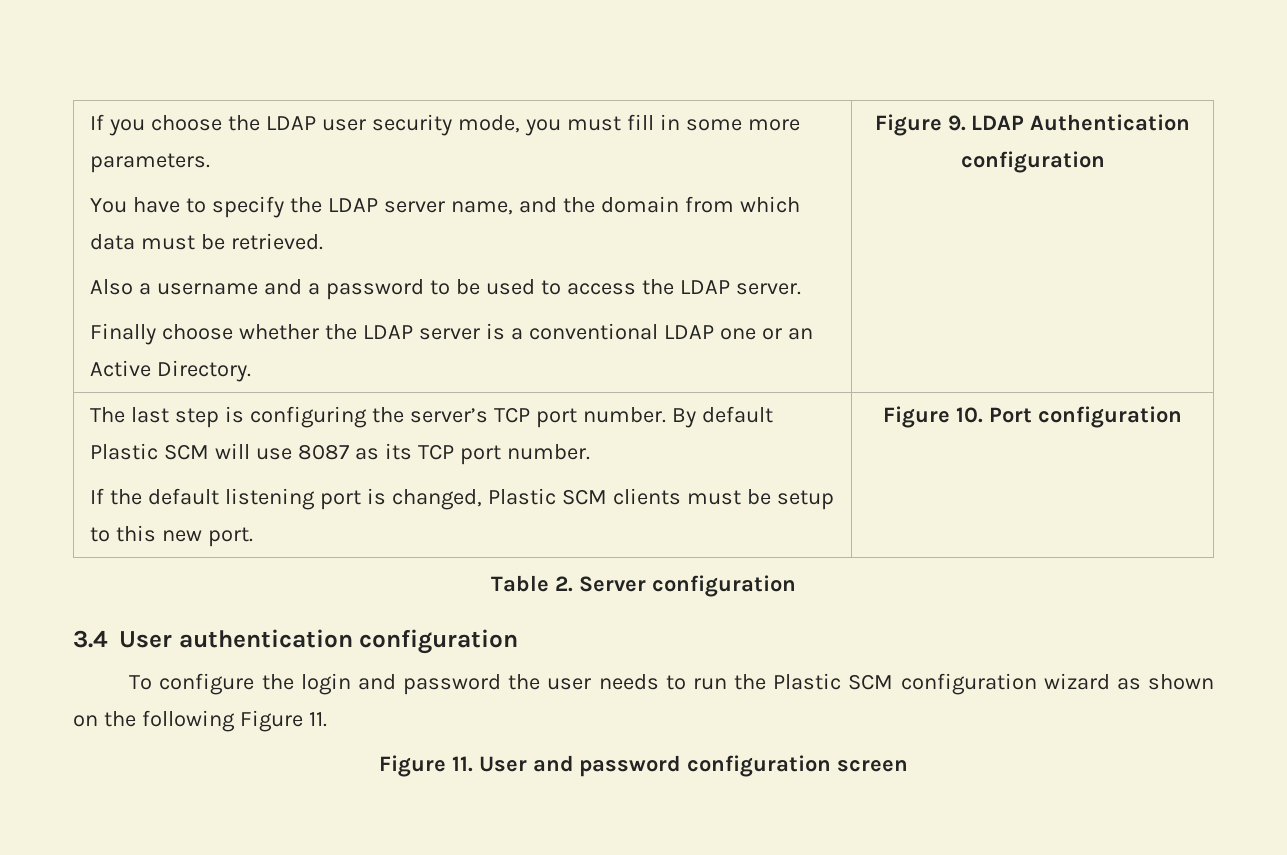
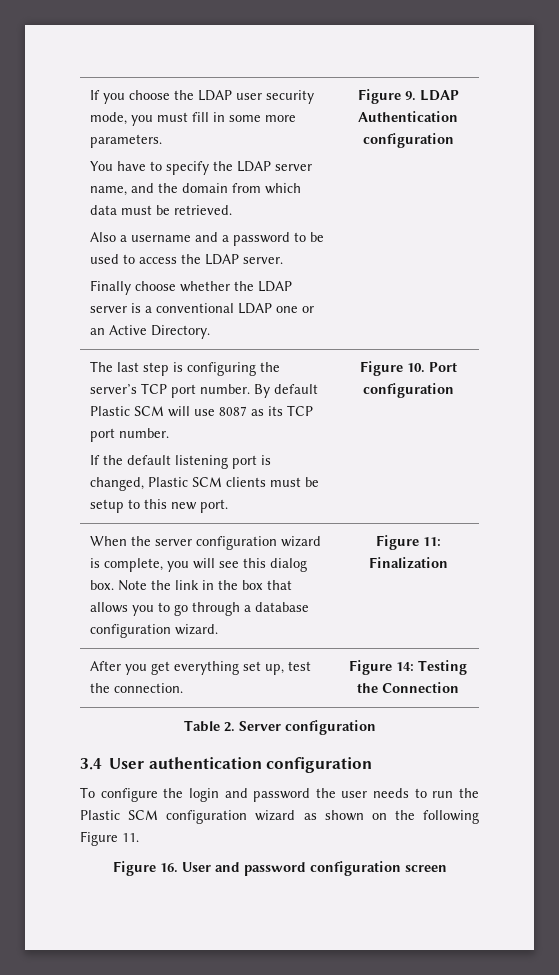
(1182, 417) none -> [89,536,321,550] [89,558,307,572] [89,580,292,591] [89,602,309,616] [89,624,218,638] [375,535,441,550] [368,557,448,569] [89,661,311,675] [89,683,183,693] [349,660,467,675] [357,682,459,693] // When the server configuration wizard is complete, you will see this dialog box. Note the link in the box that allows you to go through a database configuration wizard. | Figure 11: Finalization // After you get everything set up, test the connection. | Figure 14: Testing the Connection
[451,756,473,772] 11. -> [159,863,178,873] 16.

